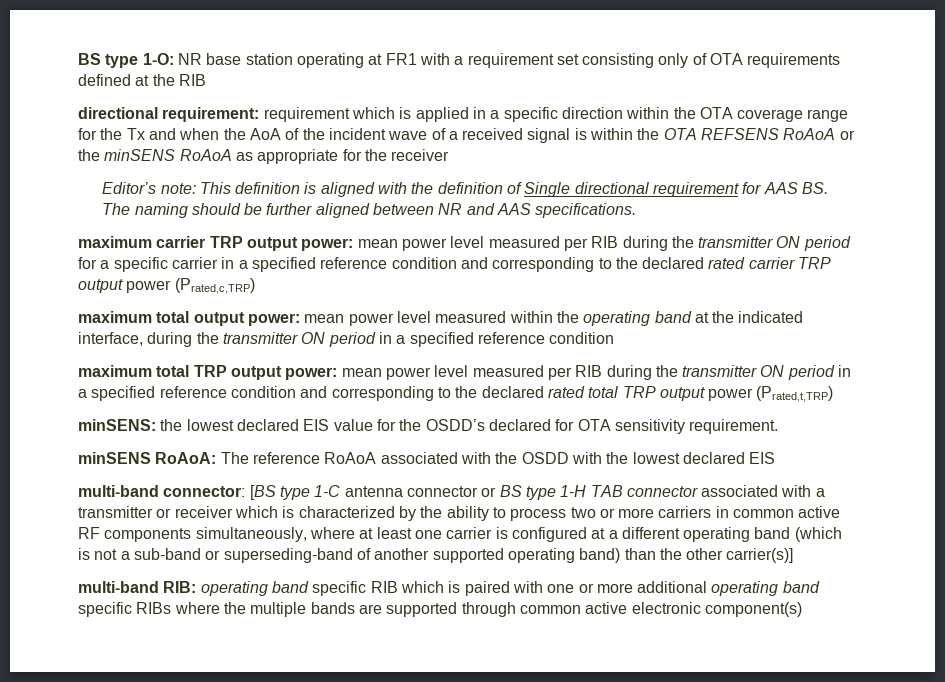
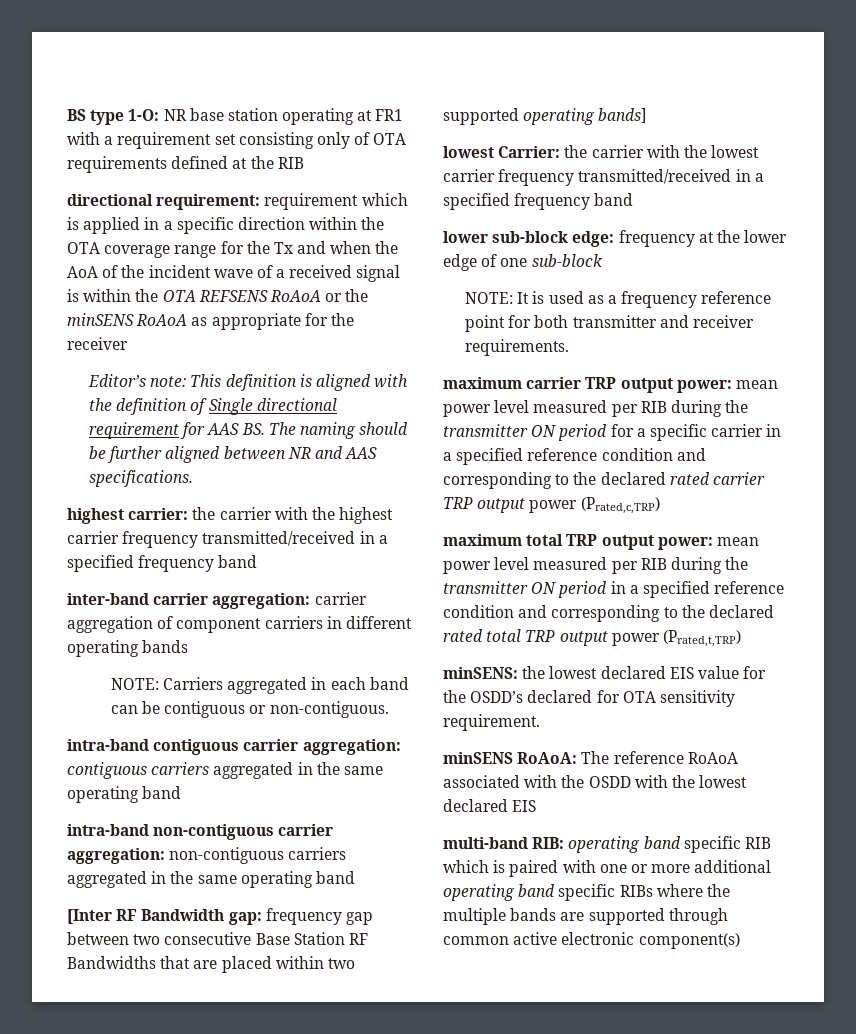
(637, 210) none -> [67,507,394,524] [67,531,388,548] [67,555,258,572] [67,592,367,609] [67,616,412,633] [67,640,189,657] [110,677,409,694] [110,701,389,718] [67,739,401,755] [67,762,383,779] [67,786,182,803] [67,824,334,840] [67,847,347,864] [67,871,355,888] [67,908,373,925] [67,932,368,945] [67,956,355,973] [443,108,648,125] [443,145,760,158] [443,169,764,186] [443,193,634,210] [443,230,788,247] [443,254,603,271] [464,291,772,308] [464,315,754,332] [464,339,569,356] // highest carrier: the carrier with the highest carrier frequency transmitted/received in a specified frequency band // inter-band carrier aggregation: carrier aggregation of component carriers in different operating bands // NOTE: Carriers aggregated in each band can be contiguous or non-contiguous. // intra-band contiguous carrier aggregation: contiguous carriers aggregated in the same operating band // intra-band non-contiguous carrier aggregation: non-contiguous carriers aggregated in the same operating band // [Inter RF Bandwidth gap: frequency gap between two consecutive Base Station RF Bandwidths that are placed within two supported operating bands] // lowest Carrier: the carrier with the lowest carrier frequency transmitted/received in a specified frequency band // lower sub-block edge: frequency at the lower edge of one sub-block // NOTE: It is used as a frequency reference point for both transmitter and receiver requirements.
[78,311,804,326] [78,332,615,347] // maximum total output power: mean power level measured within the operating band at the indicated interface, during the transmitter ON period in a specified reference condition -> (660, 505) none
[78,485,825,500] [78,506,841,521] [78,527,842,542] [78,548,794,563] // multi-band connector: [BS type 1-C antenna connector or BS type 1-H TAB connector associated with a transmitter or receiver which is characterized by the ability to process two or more carriers in common active RF components simultaneously, where at least one carrier is configured at a different operating band (which is not a sub-band or superseding-band of another supported operating band) than the other carrier(s)] -> (537, 806) none

